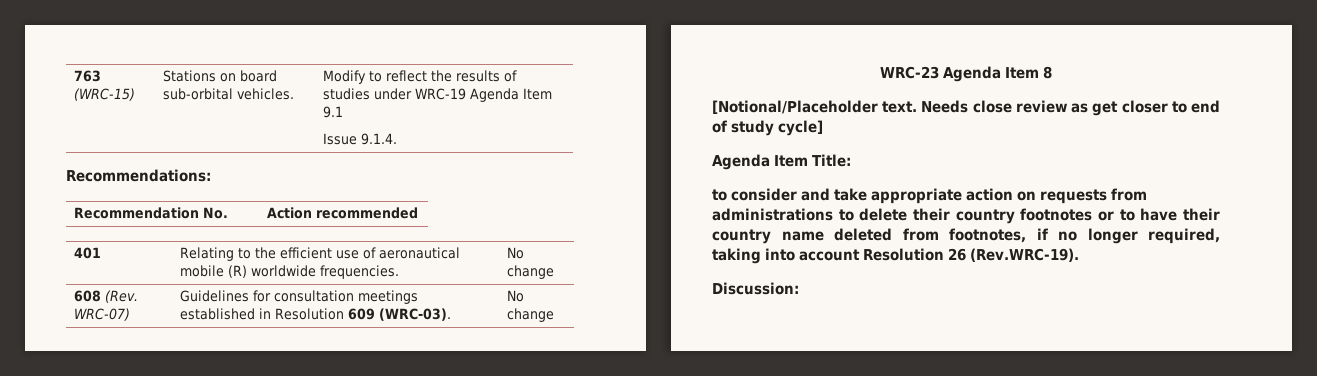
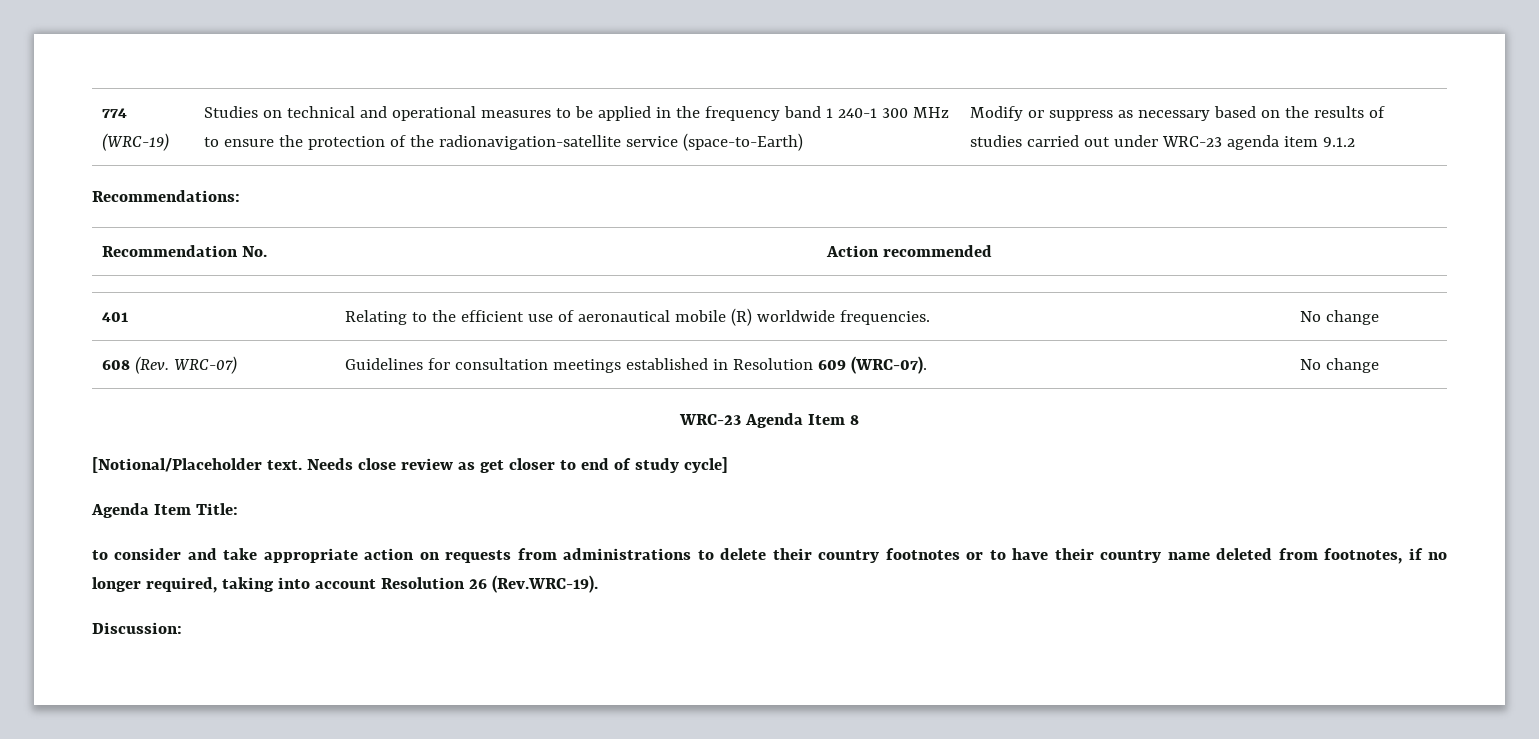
[73,70,101,82] [73,88,135,101] [162,70,277,82] [162,88,294,100] [322,70,517,84] [322,88,552,102] [322,106,343,118] [322,133,397,145] 763 (WRC-15) | Stations on board sub-orbital vehicles. | Modify to reflect the results of studies under WRC-19 Agenda Item 9.1 // Issue 9.1.4. -> [101,108,127,118] [101,133,169,151] [203,106,949,121] [203,133,803,151] [969,106,1385,121] [969,135,1355,150] 774 (WRC-19) | Studies on technical and operational measures to be applied in the frequency band 1 240-1 300 MHz to ensure the protection of the radionavigation-satellite service (space-to-Earth) | Modify or suppress as necessary based on the results of studies carried out under WRC-23 agenda item 9.1.2
[378,308,451,321] (WRC-03). -> [850,356,927,374] (WRC-07).

